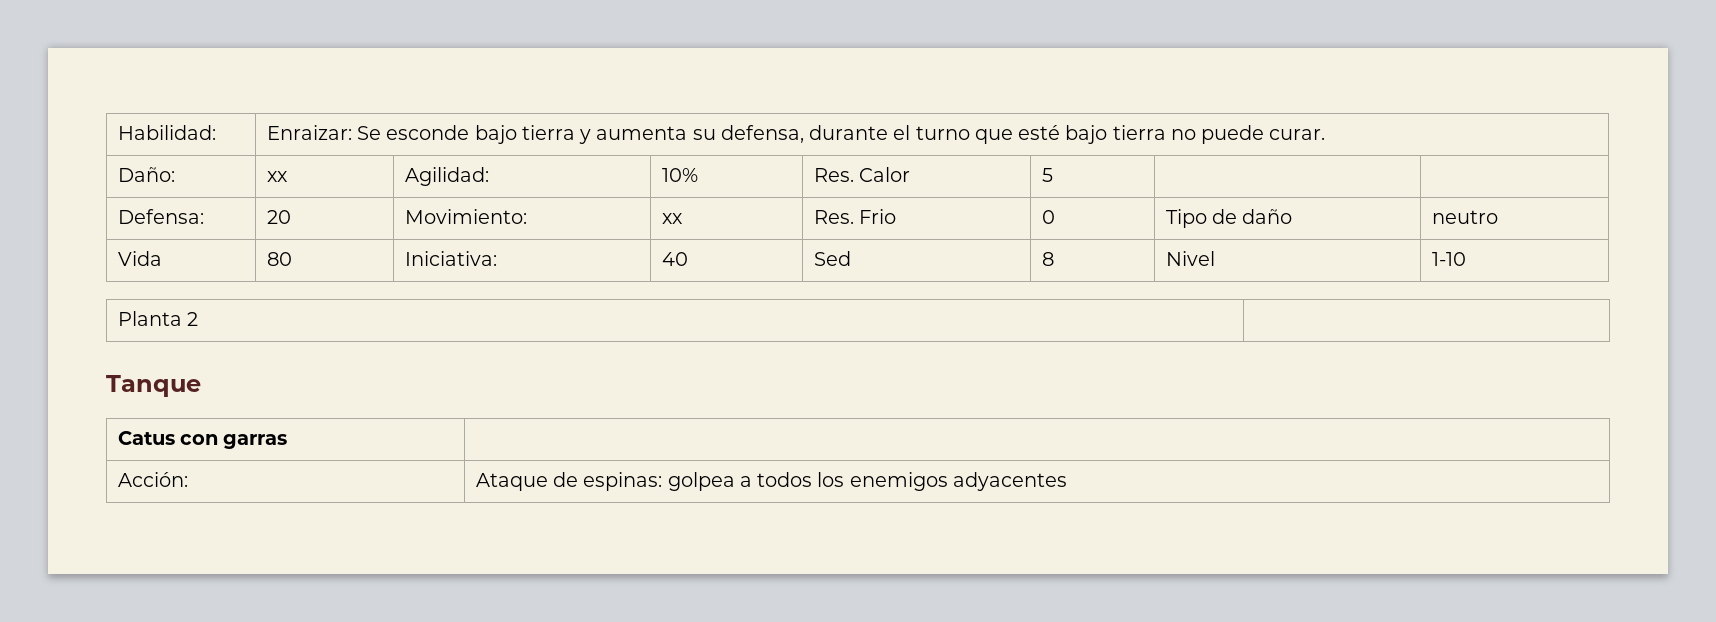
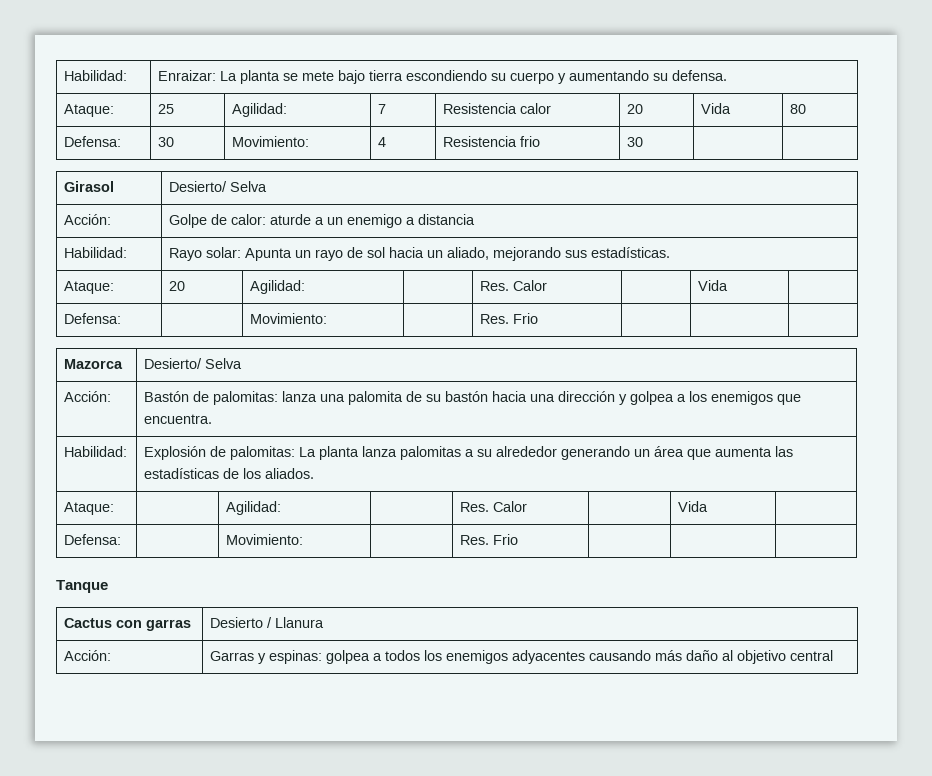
[356,125,1326,144] [117,167,175,182] [266,171,288,182] [404,167,489,186] [661,168,698,182] [813,167,910,182] [1041,168,1053,182] [117,209,204,224] [266,210,291,224] [404,209,527,224] [661,213,683,224] [813,209,896,224] [1041,210,1055,224] [1165,209,1293,228] [1431,210,1498,224] [117,251,162,266] [266,252,292,266] [404,251,497,266] [661,252,688,266] [813,251,851,266] [1041,252,1054,266] [1165,251,1215,266] [1431,252,1466,266] [117,311,198,326] Se esconde bajo tierra y aumenta su defensa, durante el turno que esté bajo tierra no puede curar. // Daño: | xx | Agilidad: | 10% | Res. Calor | 5 | | // Defensa: | 20 | Movimiento: | xx | Res. Frio | 0 | Tipo de daño | neutro // Vida | 80 | Iniciativa: | 40 | Sed | 8 | Nivel | 1-10 // Planta 2 -> [220,70,728,84] [64,104,115,117] [158,104,175,114] [232,103,288,117] [378,104,387,114] [443,103,552,114] [627,104,644,114] [701,103,732,114] [790,104,807,114] [64,136,122,147] [158,137,175,147] [232,136,310,147] [378,137,387,147] [443,136,541,147] [627,137,644,147] [64,181,115,192] [169,181,268,192] [64,214,112,225] [169,214,476,228] [64,247,128,258] [169,247,671,261] [64,281,115,294] [169,281,186,291] [250,280,306,294] [480,280,548,291] [698,280,729,291] [64,313,122,324] [250,313,328,324] [480,313,539,324] [64,359,124,369] [144,358,243,369] [64,391,112,402] [144,391,802,405] [144,414,213,424] [64,446,128,457] [144,446,794,460] [144,468,315,479] [64,502,115,515] [226,501,282,515] [460,501,528,512] [678,501,709,512] [64,534,122,545] [226,534,304,545] [460,534,519,545] La planta se mete bajo tierra escondiendo su cuerpo y aumentando su defensa. // Ataque: | 25 | Agilidad: | 7 | Resistencia calor | 20 | Vida | 80 // Defensa: | 30 | Movimiento: | 4 | Resistencia frio | 30 | | // Girasol | Desierto/ Selva // Acción: | Golpe de calor: aturde a un enemigo a distancia // Habilidad: | Rayo solar: Apunta un rayo de sol hacia un aliado, mejorando sus estadísticas. // Ataque: | 20 | Agilidad: | | Res. Calor | | Vida | // Defensa: | | Movimiento: | | Res. Frio | | | // Mazorca | Desierto/ Selva // Acción: | Bastón de palomitas: lanza una palomita de su bastón hacia una dirección y golpea a los enemigos que encuentra. // Habilidad: | Explosión de palomitas: La planta lanza palomitas a su alrededor generando un área que aumenta las estadísticas de los aliados. // Ataque: | | Agilidad: | | Res. Calor | | Vida | // Defensa: | | Movimiento: | | Res. Frio | |
[117,431,175,445] Catus -> [64,618,113,628] Cactus
[117,472,188,487] [475,472,578,491] // Acción: | Ataque de -> [210,617,325,628] [64,650,112,661] [210,651,267,664] Desierto / Llanura // Acción: | Garras y
(1067, 481) none -> [589,650,834,664] causando más daño al objetivo central

